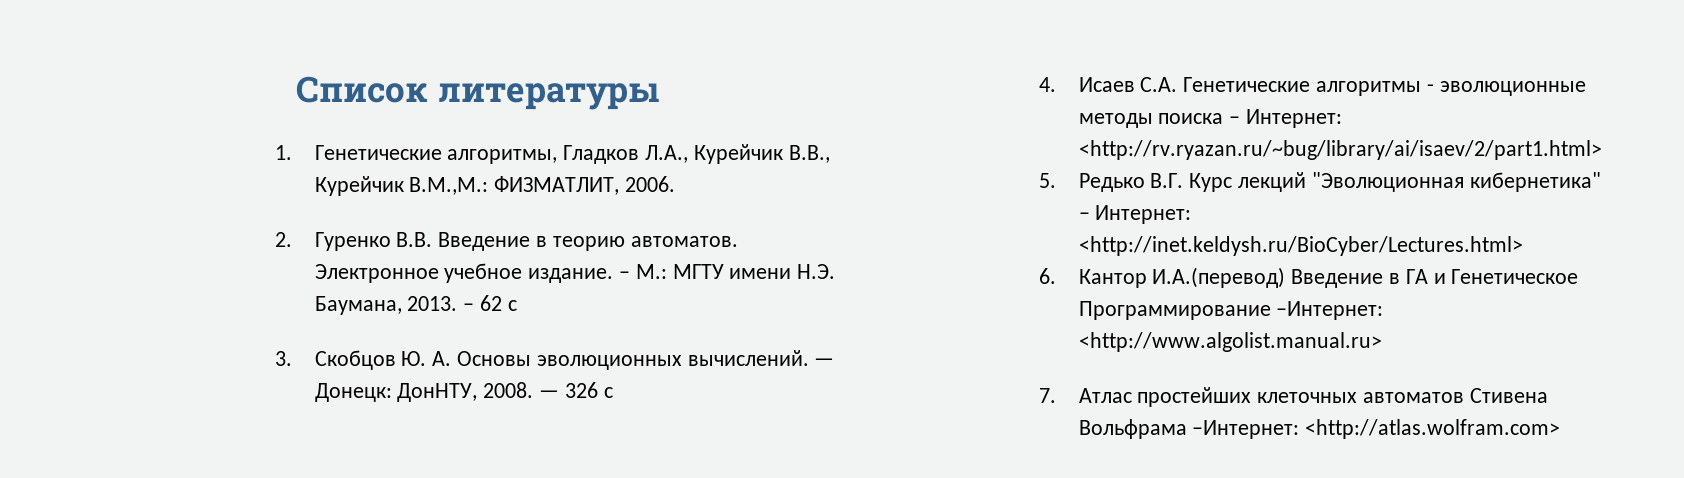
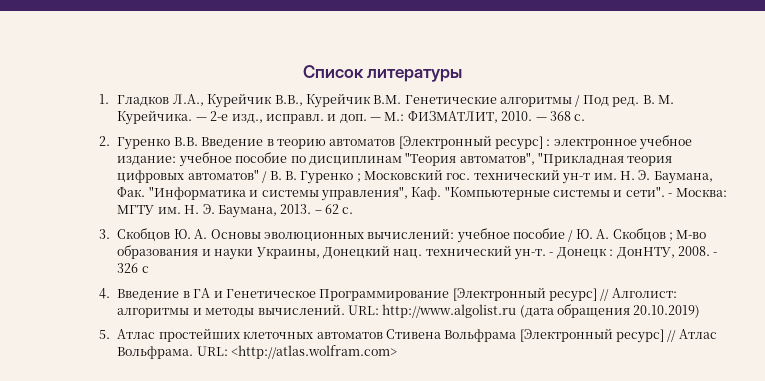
[314,145,558,164] Генетические алгоритмы, -> (110, 99) none
[409,176,675,195] В.М.,М.: ФИЗМАТЛИТ, 2006. -> [373,95,674,107] [117,110,586,125] В.М. Генетические алгоритмы / Под ред. В. М. Курейчика. — 2-е изд., исправл. и доп. — М.: ФИЗМАТЛИТ, 2010. — 368 с.
[630,236,738,247] [314,263,836,283] автоматов. Электронное учебное издание. – М.: МГТУ имени Н.Э. -> [329,135,693,150] [117,152,673,167] [117,169,713,184] [117,186,727,201] [117,204,215,215] автоматов [Электронный ресурс] : электронное учебное издание: учебное пособие по дисциплинам "Теория автоматов", "Прикладная теория цифровых автоматов" / В. В. Гуренко ; Московский гос. технический ун-т им. Н. Э. Баумана, Фак. "Информатика и системы управления", Каф. "Компьютерные системы и сети". - Москва: МГТУ им. Н. Э.
[507,300,517,311] с -> [342,207,354,214] с.
[687,350,835,366] [314,383,392,402] вычислений. — Донецк: -> [367,228,707,243] [117,245,614,260] вычислений: учебное пособие / Ю. А. Скобцов ; М-во образования и науки Украины, Донецкий нац. технический ун-т. - Донецк :
[538,390,559,398] — -> [713,252,718,256] -
[1078,77,1586,96] [1078,109,1342,128] [1078,140,1602,160] [1038,172,1601,192] [1078,205,1192,224] [1078,236,1523,256] [1038,267,1286,288] Исаев С.А. Генетические алгоритмы - эволюционные методы поиска – Интернет: <http://rv.ryazan.ru/~bug/library/ai/isaev/2/part1.html> // 5. Редько В.Г. Курс лекций "Эволюционная кибернетика" – Интернет: <http://inet.keldysh.ru/BioCyber/Lectures.html> // 6. Кантор И.А.(перевод) -> (111, 293) none
[1276,301,1384,320] [1078,332,1382,352] [1038,388,1056,403] –Интернет: <http://www.algolist.manual.ru> // 7. -> [452,287,677,302] [117,304,701,318] [99,330,111,339] [Электронный ресурс] // Алголист: алгоритмы и методы вычислений. URL: http://www.algolist.ru (дата обращения 20.10.2019) // 5.
[1192,420,1300,439] –Интернет: -> [519,328,717,343] [117,346,228,359] [Электронный ресурс] // Атлас Вольфрама. URL:

